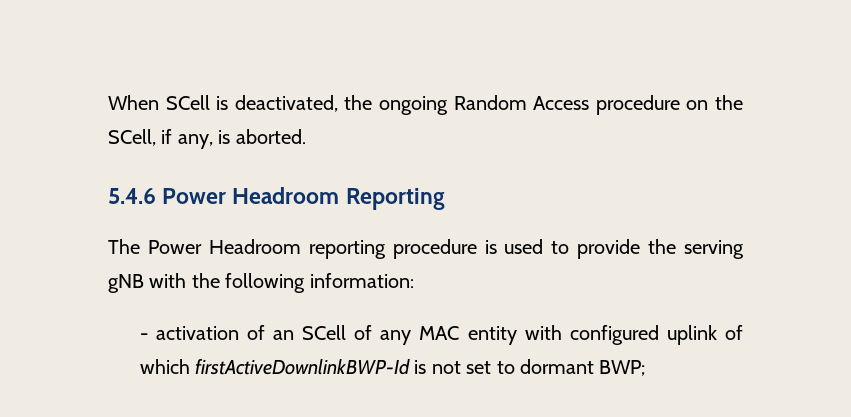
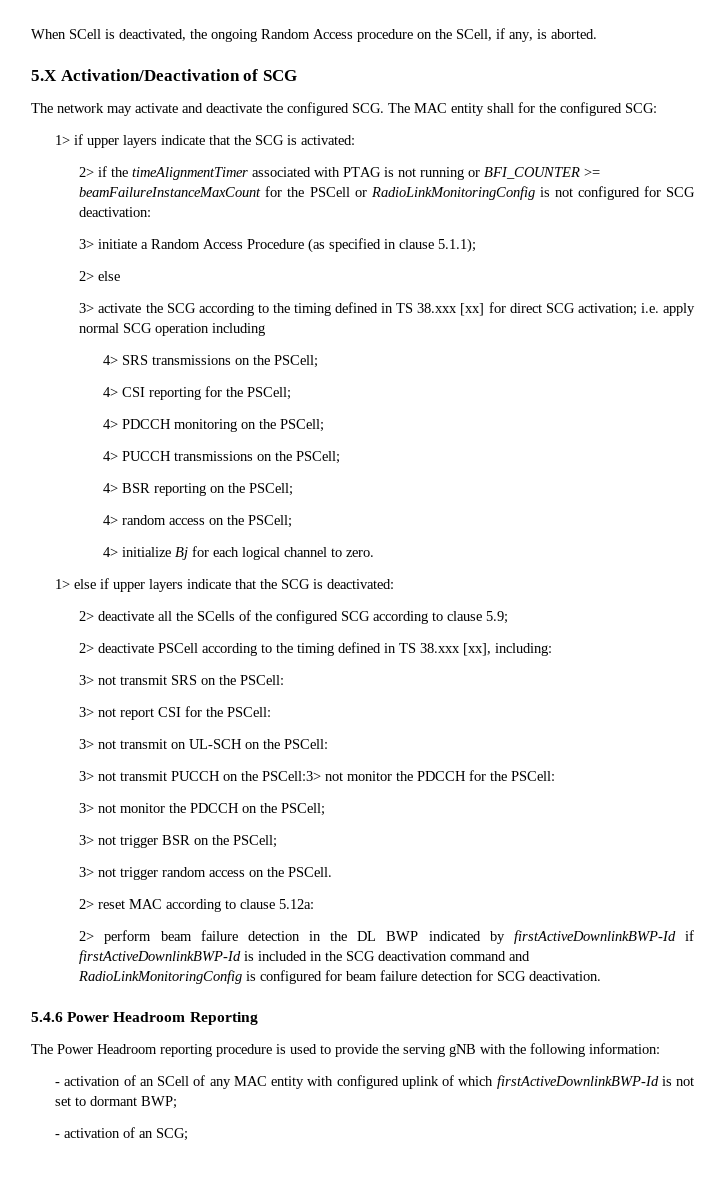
(306, 136) none -> [31,69,297,81] [31,102,657,116] [55,134,356,148] [79,166,601,180] [79,186,695,200] [79,207,152,217] [79,238,477,253] [79,271,121,281] [79,302,695,316] [79,323,266,336] [103,355,319,368] [103,386,292,400] [103,419,325,432] [103,451,341,464] [103,483,294,496] [103,515,293,528] [103,546,375,560] [55,578,395,592] [79,610,509,624] [79,642,553,656] [79,675,285,685] [79,706,272,720] [79,739,329,749] [79,770,556,781] [79,803,326,816] [79,835,278,848] [79,867,333,880] [79,899,315,912] [79,930,694,944] [79,950,531,964] [78,970,602,984] // 5.X Activation/Deactivation of SCG // The network may activate and deactivate the configured SCG. The MAC entity shall for the configured SCG: // 1> if upper layers indicate that the SCG is activated: // 2> if the timeAlignmentTimer associated with PTAG is not running or BFI_COUNTER >= beamFailureInstanceMaxCount for the PSCell or RadioLinkMonitoringConfig is not configured for SCG deactivation: // 3> initiate a Random Access Procedure (as specified in clause 5.1.1); // 2> else // 3> activate the SCG according to the timing defined in TS 38.xxx [xx] for direct SCG activation; i.e. apply normal SCG operation including // 4> SRS transmissions on the PSCell; // 4> CSI reporting for the PSCell; // 4> PDCCH monitoring on the PSCell; // 4> PUCCH transmissions on the PSCell; // 4> BSR reporting on the PSCell; // 4> random access on the PSCell; // 4> initialize Bj for each logical channel to zero. // 1> else if upper layers indicate that the SCG is deactivated: // 2> deactivate all the SCells of the configured SCG according to clause 5.9; // 2> deactivate PSCell according to the timing defined in TS 38.xxx [xx], including: // 3> not transmit SRS on the PSCell: // 3> not report CSI for the PSCell: // 3> not transmit on UL-SCH on the PSCell: // 3> not transmit PUCCH on the PSCell:3> not monitor the PDCCH for the PSCell: // 3> not monitor the PDCCH on the PSCell; // 3> not trigger BSR on the PSCell; // 3> not trigger random access on the PSCell. // 2> reset MAC according to clause 5.12a: // 2> perform beam failure detection in the DL BWP indicated by firstActiveDownlinkBWP-Id if firstActiveDownlinkBWP-Id is included in the SCG deactivation command and RadioLinkMonitoringConfig is configured for beam failure detection for SCG deactivation.
(646, 368) none -> [55,1127,189,1141] // - activation of an SCG;

